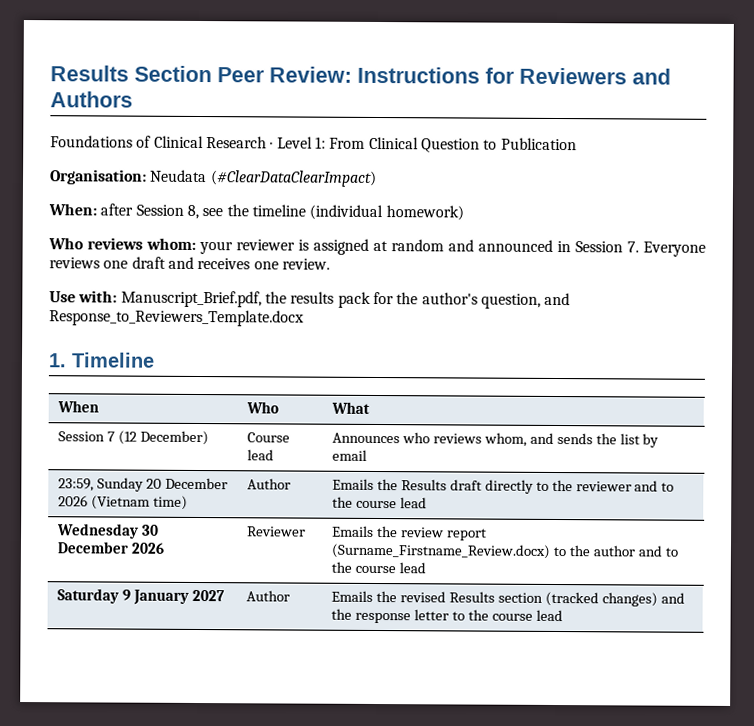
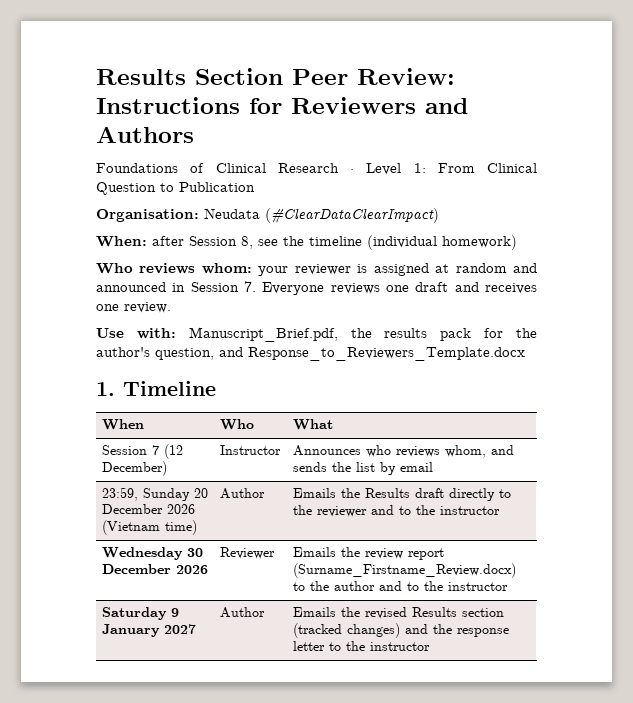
[247,432,291,443] [247,449,275,461] Course lead -> [220,445,282,455] Instructor
[356,497,427,509] course lead -> [440,506,501,515] instructor
[355,562,426,574] course lead -> [448,582,509,591] instructor
[491,609,563,622] course lead -> [370,642,431,651] instructor

